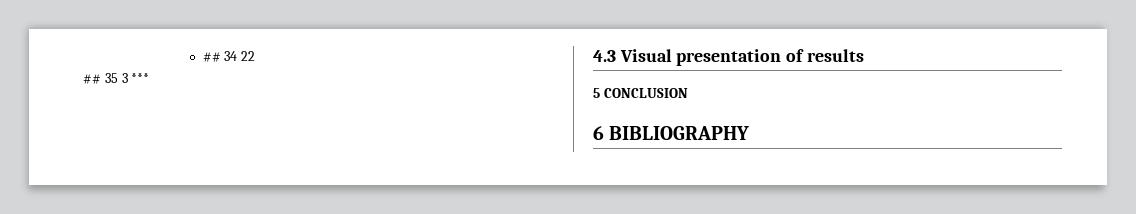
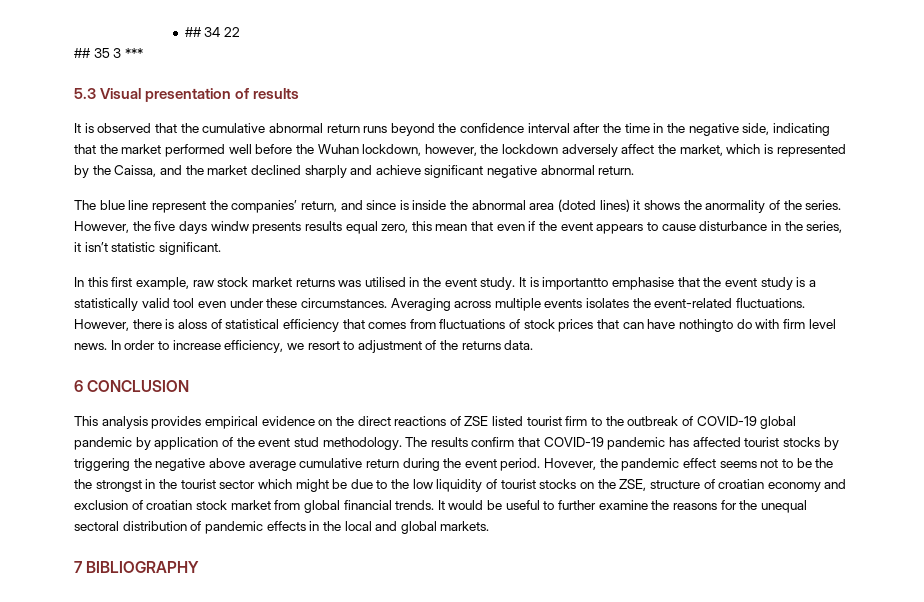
[593,50,616,62] 4.3 -> [74,88,96,99] 5.3
[593,88,688,98] [593,126,604,140] 5 CONCLUSION // 6 -> [74,123,830,136] [74,144,846,157] [74,165,635,178] [74,199,842,213] [74,221,843,234] [74,242,221,255] [74,277,816,290] [74,298,806,311] [74,319,836,332] [74,340,534,353] [74,380,190,392] [74,416,797,429] [74,437,839,450] [74,458,834,471] [74,479,847,492] [74,500,807,513] [74,521,490,534] [74,561,82,573] It is observed that the cumulative abnormal return runs beyond the confidence interval after the time in the negative side, indicating that the market performed well before the Wuhan lockdown, however, the lockdown adversely affect the market, which is represented by the Caissa, and the market declined sharply and achieve significant negative abnormal return. // The blue line represent the companies’ return, and since is inside the abnormal area (doted lines) it shows the anormality of the series. However, the five days windw presents results equal zero, this mean that even if the event appears to cause disturbance in the series, it isn’t statistic significant. // In this first example, raw stock market returns was utilised in the event study. It is importantto emphasise that the event study is a statistically valid tool even under these circumstances. Averaging across multiple events isolates the event-related fluctuations. However, there is aloss of statistical efficiency that comes from fluctuations of stock prices that can have nothingto do with firm level news. In order to increase efficiency, we resort to adjustment of the returns data. // 6 CONCLUSION // This analysis provides empirical evidence on the direct reactions of ZSE listed tourist firm to the outbreak of COVID-19 global pandemic by application of the event stud methodology. The results confirm that COVID-19 pandemic has affected tourist stocks by triggering the negative above average cumulative return during the event period. Hovever, the pandemic effect seems not to be the the strongst in the tourist sector which might be due to the low liquidity of tourist stocks on the ZSE, structure of croatian economy and exclusion of croatian stock market from global financial trends. It would be useful to further examine the reasons for the unequal sectoral distribution of pandemic effects in the local and global markets. // 7

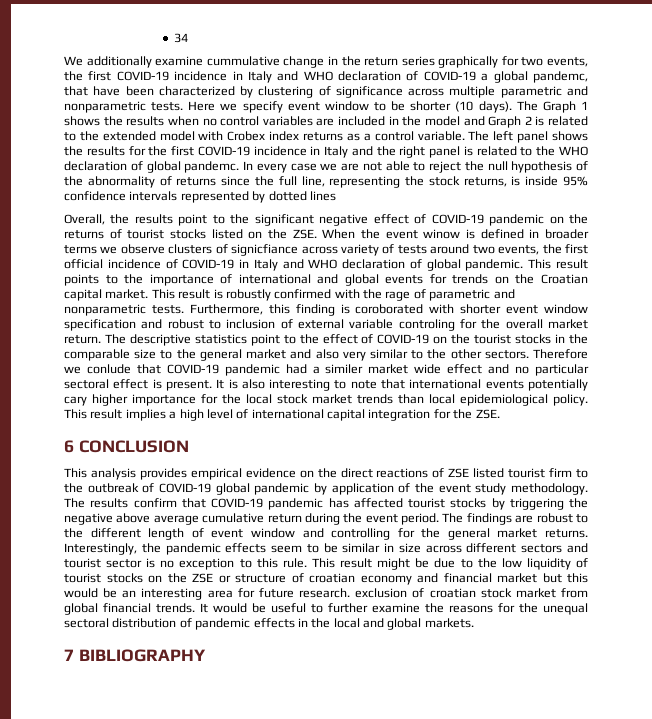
[184,27,202,37] ## -> (173, 38) none
[224,27,241,37] [74,48,143,58] [74,88,300,102] [74,123,830,136] [74,144,846,157] [74,165,635,178] [74,199,842,213] [74,221,843,234] [74,242,221,255] [74,277,816,290] [74,298,806,311] [74,319,836,332] [74,340,534,353] 22 // ## 35 3 *** // 5.3 Visual presentation of results // It is observed that the cumulative abnormal return runs beyond the confidence interval after the time in the negative side, indicating that the market performed well before the Wuhan lockdown, however, the lockdown adversely affect the market, which is represented by the Caissa, and the market declined sharply and achieve significant negative abnormal return. // The blue line represent the companies’ return, and since is inside the abnormal area (doted lines) it shows the anormality of the series. However, the five days windw presents results equal zero, this mean that even if the event appears to cause disturbance in the series, it isn’t statistic significant. // In this first example, raw stock market returns was utilised in the event study. It is importantto emphasise that the event study is a statistically valid tool even under these circumstances. Averaging across multiple events isolates the event-related fluctuations. However, there is aloss of statistical efficiency that comes from fluctuations of stock prices that can have nothingto do with firm level news. In order to increase efficiency, we resort to adjustment of the returns data. -> [64,56,588,68] [64,71,588,83] [64,86,588,98] [64,101,589,113] [64,116,588,128] [64,131,589,143] [64,146,588,158] [64,161,588,173] [64,176,588,188] [64,191,336,203] [64,214,588,226] [64,229,590,239] [64,244,589,256] [64,259,588,271] [64,274,589,286] [64,289,515,301] [64,304,588,316] [64,319,588,331] [64,334,588,346] [64,349,588,361] [64,364,589,376] [64,379,589,391] [64,394,588,406] [64,409,500,421] // We additionally examine cummulative change in the return series graphically for two events, the first COVID-19 incidence in Italy and WHO declaration of COVID-19 a global pandemc, that have been characterized by clustering of significance across multiple parametric and nonparametric tests. Here we specify event window to be shorter (10 days). The Graph 1 shows the results when no control variables are included in the model and Graph 2 is related to the extended model with Crobex index returns as a control variable. The left panel shows the results for the first COVID-19 incidence in Italy and the right panel is related to the WHO declaration of global pandemc. In every case we are not able to reject the null hypothesis of the abnormality of returns since the full line, representing the stock returns, is inside 95% confidence intervals represented by dotted lines // Overall, the results point to the significant negative effect of COVID-19 pandemic on the returns of tourist stocks listed on the ZSE. When the event winow is defined in broader terms we observe clusters of signicfiance across variety of tests around two events, the first official incidence of COVID-19 in Italy and WHO declaration of global pandemic. This result points to the importance of international and global events for trends on the Croatian capital market. This result is robustly confirmed with the rage of parametric and nonparametric tests. Furthermore, this finding is coroborated with shorter event window specification and robust to inclusion of external variable controling for the overall market return. The descriptive statistics point to the effect of COVID-19 on the tourist stocks in the comparable size to the general market and also very similar to the other sectors. Therefore we conlude that COVID-19 pandemic had a similer market wide effect and no particular sectoral effect is present. It is also interesting to note that international events potentially cary higher importance for the local stock market trends than local epidemiological policy. This result implies a high level of international capital integration for the ZSE.
[293,437,319,447] stud -> [475,483,507,495] study
[544,458,834,471] [74,479,292,492] Hovever, the pandemic effect seems not to be the the strongst in the tourist sector which -> [442,513,588,525] [64,528,588,540] [64,543,588,555] [64,558,373,570] The findings are robust to the different length of event window and controlling for the general market returns. Interestingly, the pandemic effects seem to be similar in size across different sectors and tourist sector is no exception to this rule. This result
[619,479,647,491] ZSE, -> [192,573,231,583] ZSE or
(847, 484) none -> [443,573,588,583] [64,588,351,600] financial market but this would be an interesting area for future research.

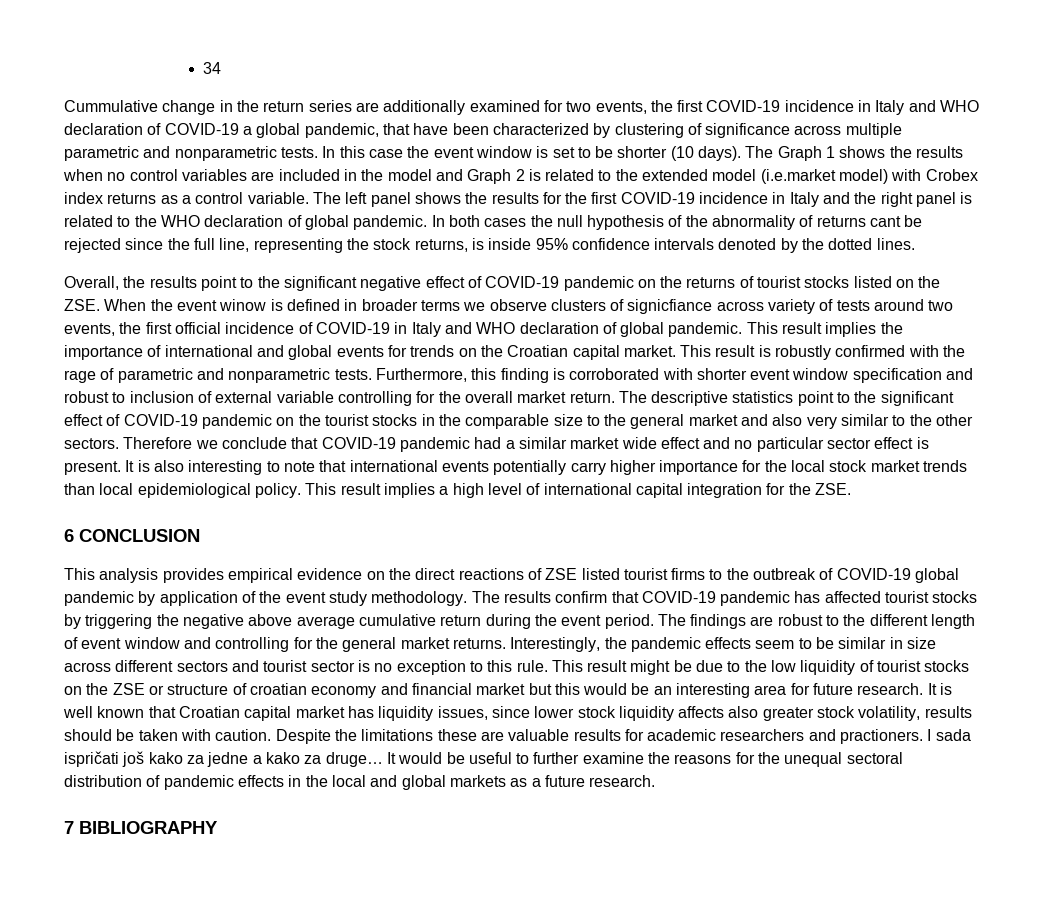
[64,56,280,68] We additionally examine cummulative -> [64,100,158,112] Cummulative
[438,56,499,68] graphically -> [355,100,540,115] are additionally examined
[532,71,588,83] pandemc, -> [304,123,379,138] pandemic,
[188,101,369,113] Here we specify event window -> [322,146,575,158] In this case the event window is set
(195, 136) none -> [760,169,889,184] (i.e.market model)
[184,161,461,173] pandemc. In every case we are not able to reject -> [353,215,527,230] pandemic. In both cases
(217, 181) none -> [870,215,923,227] [64,238,121,253] cant be rejected
[180,191,336,203] represented by dotted lines -> [718,238,915,253] denoted by the dotted lines.
[64,274,118,286] points to -> [825,322,877,337] implies
[355,304,424,314] coroborated -> [569,368,660,380] corroborated
[398,319,455,331] controling -> [337,391,412,406] controlling
[322,334,430,344] effect of COVID-19 -> [880,391,954,406] [64,414,272,429] significant effect of COVID-19 pandemic
[86,364,131,374] conlude -> [221,437,287,449] conclude
[325,364,364,374] similer -> [518,437,567,449] similar
[64,379,109,389] sectoral -> [827,438,872,449] sector
[64,396,87,406] cary -> [570,462,606,475] carry
[549,468,573,477] firm -> [671,568,706,580] firms
[355,588,588,598] [64,603,195,615] exclusion of croatian stock market from global financial trends. -> [927,683,953,695] [63,706,972,721] [64,729,971,744] [64,751,383,767] It is well known that Croatian capital market has liquidity issues, since lower stock liquidity affects also greater stock volatility, results should be taken with caution. Despite the limitations these are valuable results for academic researchers and practioners. I sada ispričati još kako za jedne a kako za druge…
[424,618,474,628] markets. -> [449,775,656,787] markets as a future research.

